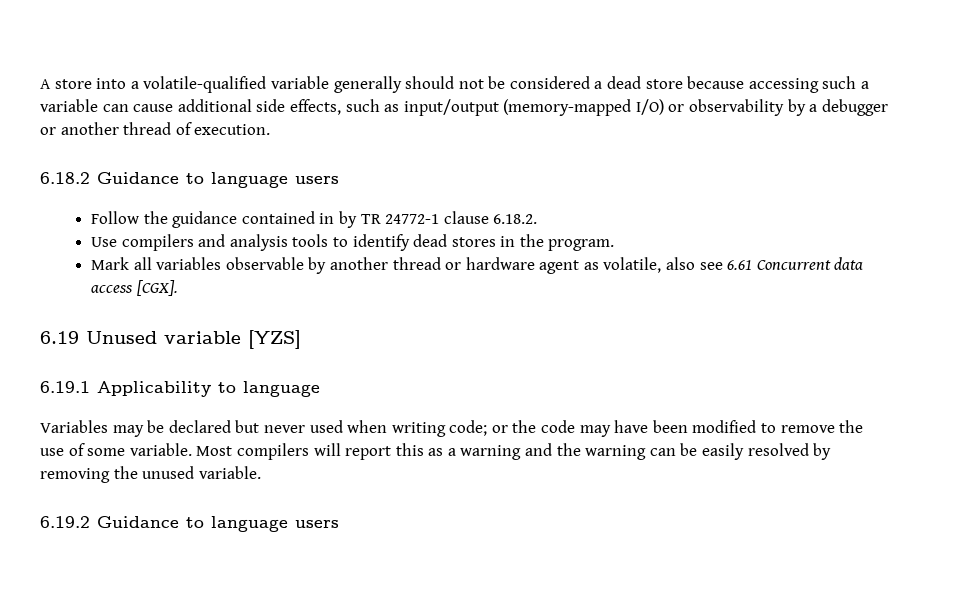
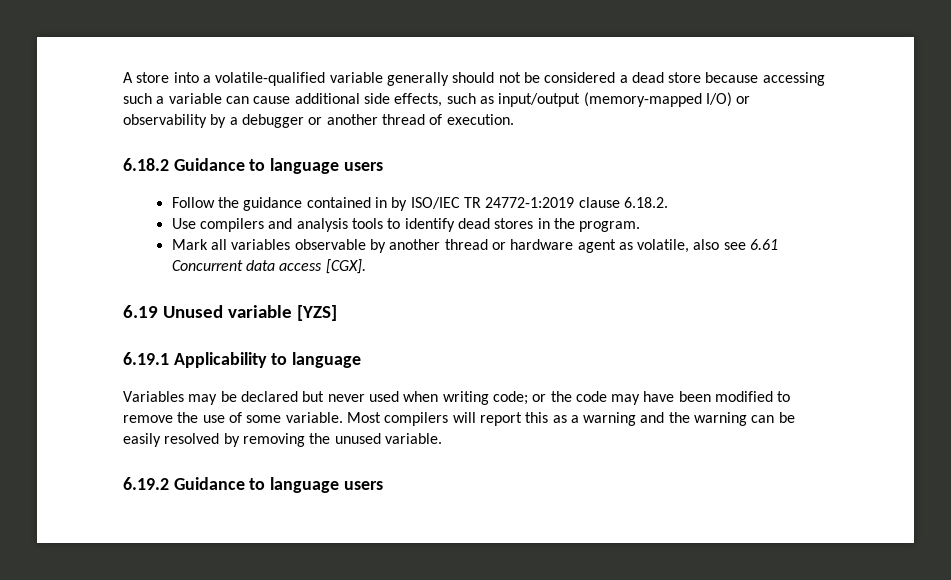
[360,214,440,224] TR 24772-1 -> [410,197,575,209] ISO/IEC TR 24772-1:2019

